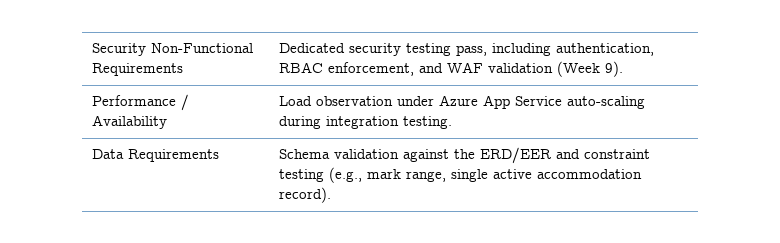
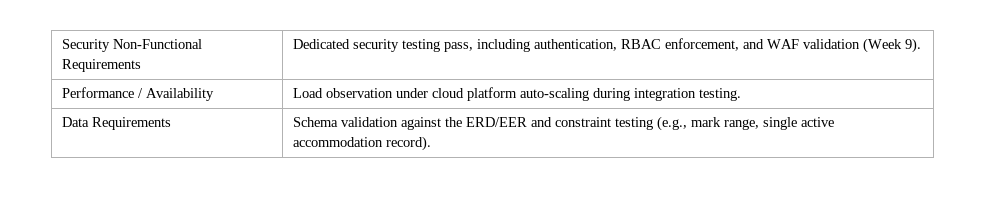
[439,95,563,109] Azure App Service -> [432,87,518,101] cloud platform

